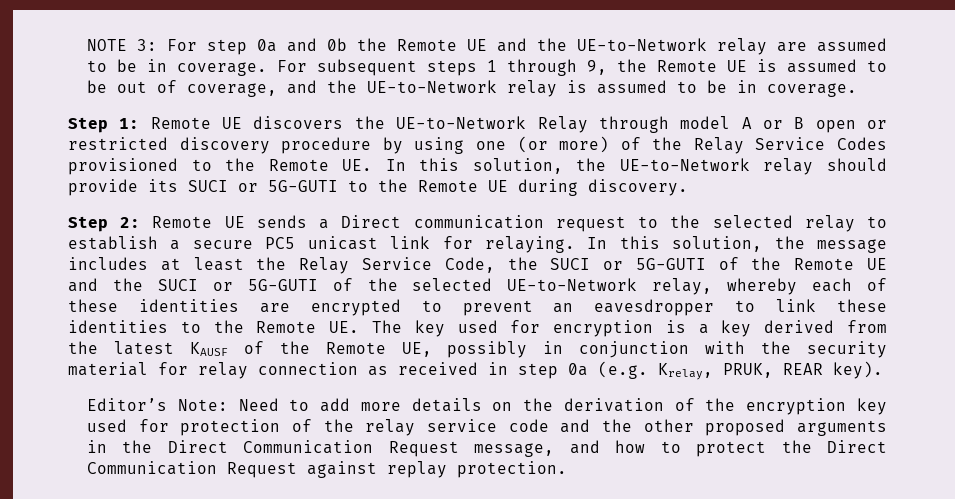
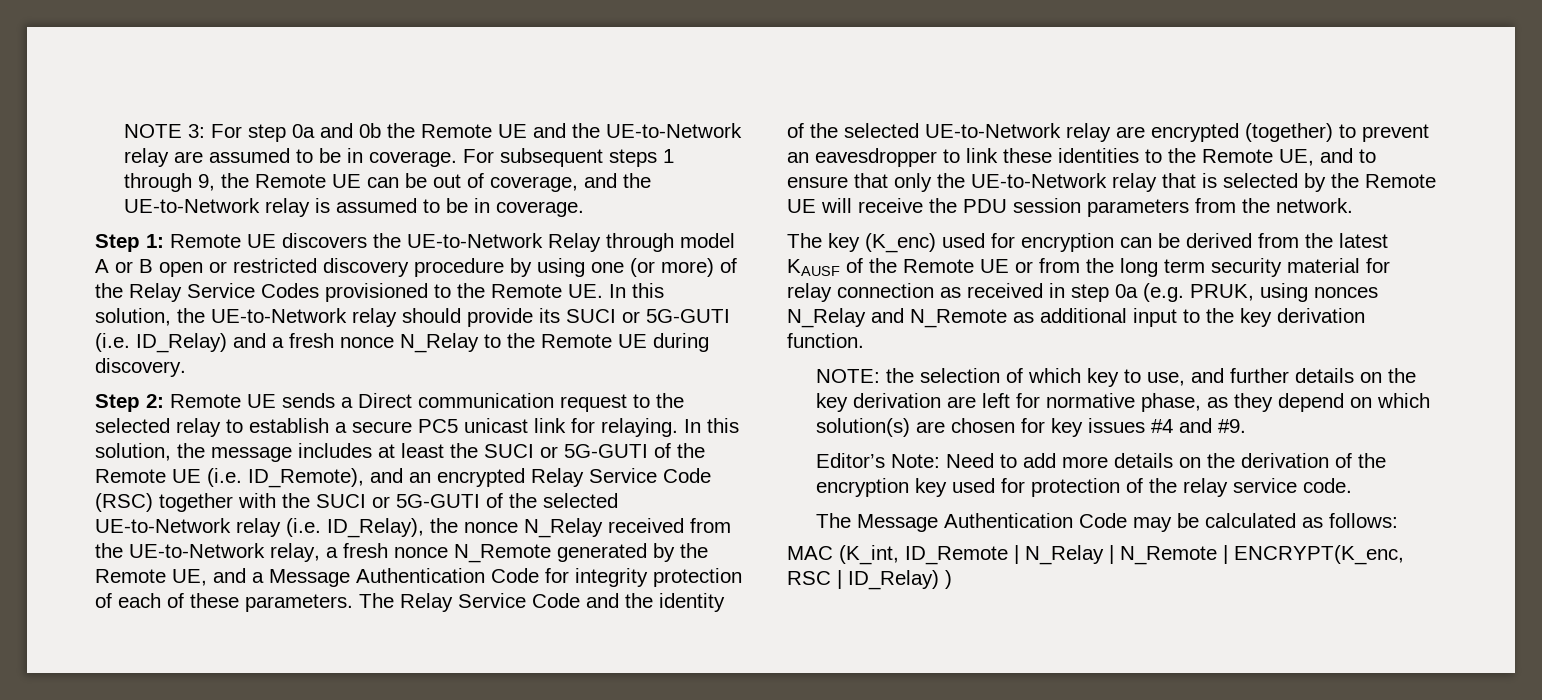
[756,59,887,73] is assumed to -> [366,177,399,188] can
(338, 186) none -> [95,333,479,353] (i.e. ID_Relay) and a fresh nonce N_Relay
[299,257,538,274] Relay Service Code, the -> (478, 450) none
[68,278,98,292] and -> [207,468,711,488] [95,493,276,512] (i.e. ID_Remote), and an encrypted Relay Service Code (RSC) together with
[652,278,887,295] [68,299,239,312] relay, whereby each of these identities -> [236,518,731,538] [95,543,708,563] [95,568,742,587] [95,593,725,612] [787,123,1111,142] relay (i.e. ID_Relay), the nonce N_Relay received from the UE-to-Network relay, a fresh nonce N_Remote generated by the Remote UE, and a Message Authentication Code for integrity protection of each of these parameters. The Relay Service Code and the identity of the selected UE-to-Network relay
(401, 307) none -> [1245,123,1333,142] (together)
[329,321,360,333] UE. -> [1279,148,1376,166] [787,173,1436,192] [787,198,1353,217] UE, and to ensure that only the UE-to-Network relay that is selected by the Remote UE will receive the PDU session parameters from the network. //
(445, 328) none -> [865,233,936,253] (K_enc)
[665,320,752,337] is a key -> [1120,233,1180,248] can be
[401,341,792,358] UE, possibly in conjunction with the -> [980,258,1205,277] UE or from the long term
[658,361,883,380] Krelay, PRUK, REAR key). -> [1190,283,1378,302] [787,308,1365,328] [787,333,864,348] [815,368,1416,387] [815,393,1430,412] [815,418,1246,437] PRUK, using nonces N_Relay and N_Remote as additional input to the key derivation function. // NOTE: the selection of which key to use, and further details on the key derivation are left for normative phase, as they depend on which solution(s) are chosen for key issues #4 and #9.
[508,419,888,436] [86,440,887,457] [86,461,567,478] code and the other proposed arguments in the Direct Communication Request message, and how to protect the Direct Communication Request against replay protection. -> [1302,478,1352,493] [815,513,1398,532] [787,545,1404,565] [787,570,952,590] code. // The Message Authentication Code may be calculated as follows: // MAC (K_int, ID_Remote | N_Relay | N_Remote | ENCRYPT(K_enc, RSC | ID_Relay) )

